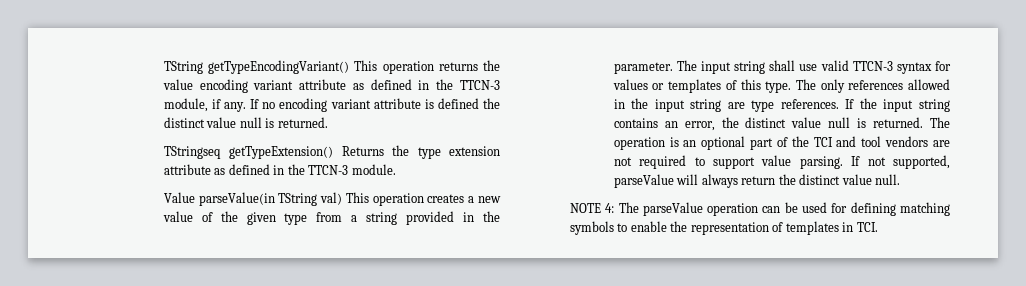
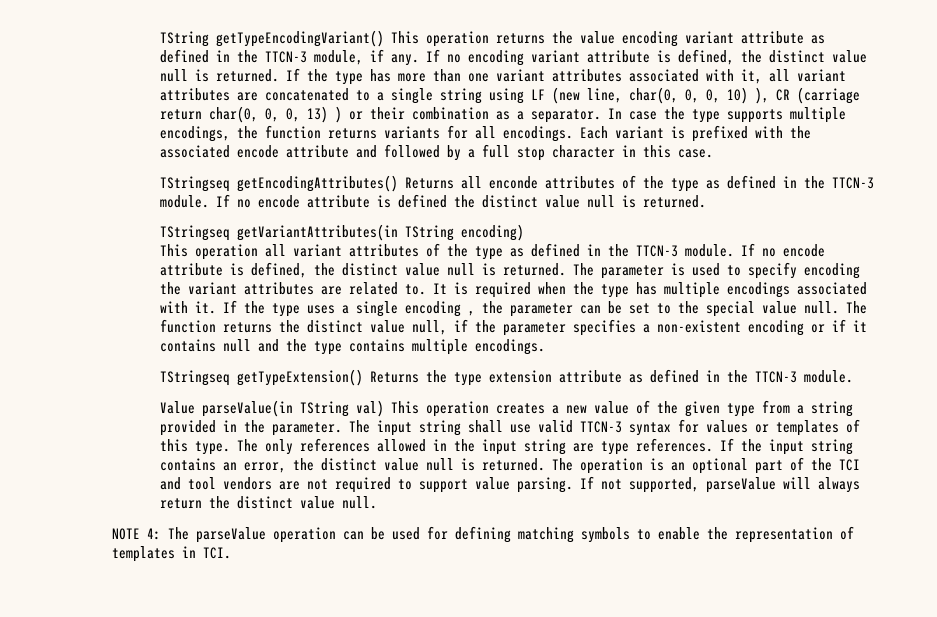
(434, 104) none -> [677,49,867,65] [159,68,846,85] [159,87,860,104] [159,106,846,123] [159,125,811,142] [159,144,713,161] [159,175,874,192] [159,194,391,208] defined, the distinct value null is returned. If the type has more than one variant attributes associated with it, all variant attributes are concatenated to a single string using LF (new line, char(0, 0, 0, 10) ), CR (carriage return char(0, 0, 0, 13) ) or their combination as a separator. In case the type supports multiple encodings, the function returns variants for all encodings. Each variant is prefixed with the associated encode attribute and followed by a full stop character in this case. // TStringseq getEncodingAttributes() Returns all enconde attributes of the type as defined in the TTCN-3 module. If no encode attribute is
(328, 122) none -> [159,224,524,241] [159,243,825,260] [159,262,860,279] [159,282,867,298] [159,300,867,317] [159,319,867,336] [159,339,545,355] // TStringseq getVariantAttributes(in TString encoding) // This operation all variant attributes of the type as defined in the TTCN-3 module. If no encode attribute is defined, the distinct value null is returned. The parameter is used to specify encoding the variant attributes are related to. It is required when the type has multiple encodings associated with it. If the type uses a single encoding , the parameter can be set to the special value null. The function returns the distinct value null, if the parameter specifies a non-existent encoding or if it contains null and the type contains multiple encodings.

